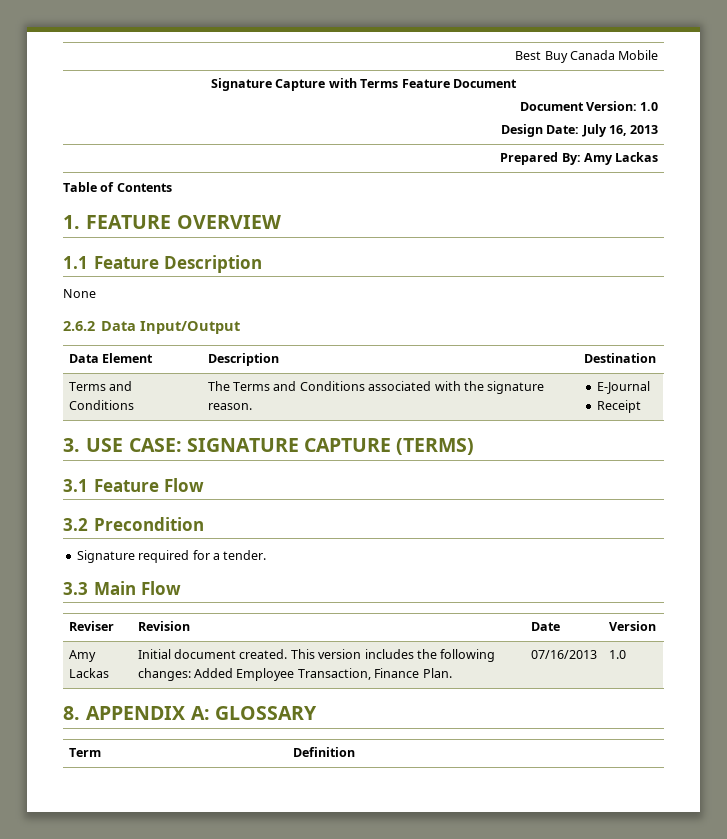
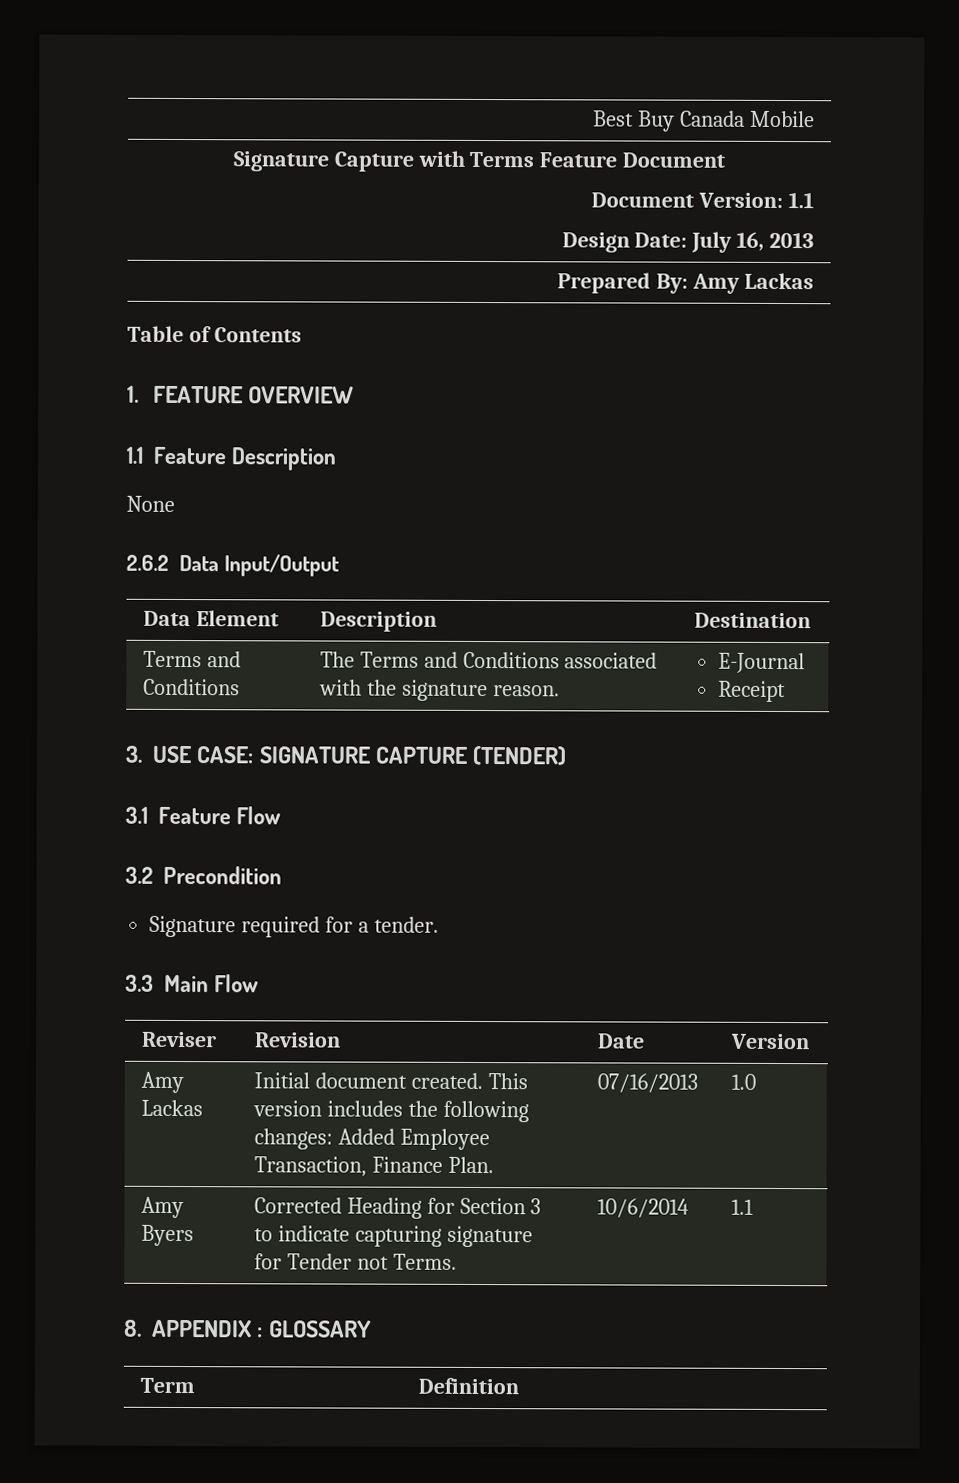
[640,102,659,111] 1.0 -> [788,192,815,209] 1.1
[396,438,475,455] (TERMS) -> [472,745,567,766] (TENDER)
(626, 654) none -> [140,1196,184,1219] [140,1224,194,1247] [253,1197,542,1219] [253,1225,533,1248] [253,1253,457,1270] [596,1198,689,1218] [730,1198,754,1215] // Amy Byers | Corrected Heading for Section 3 to indicate capturing signature for Tender not Terms. | 10/6/2014 | 1.1
[190,706,210,720] A: -> [257,1327,264,1338] :

